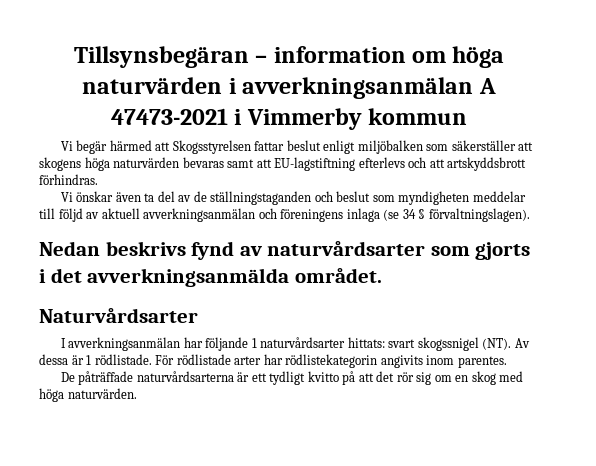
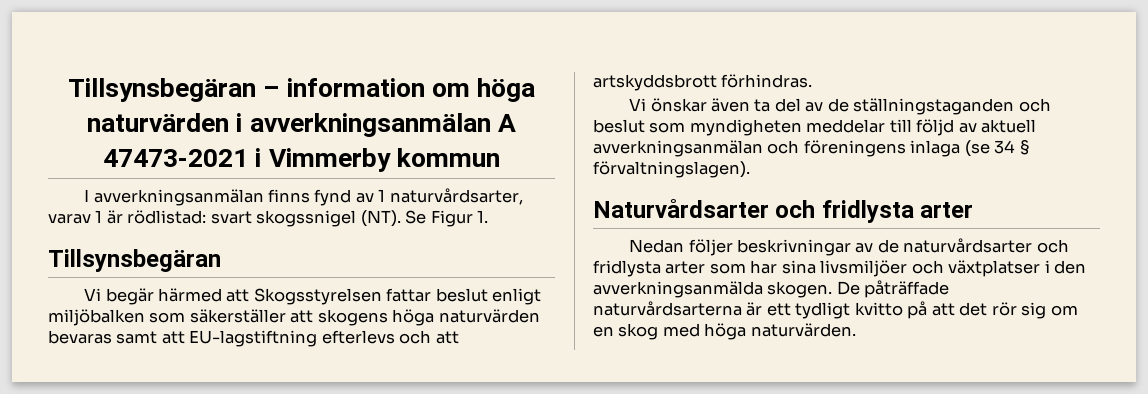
(468, 116) none -> [84,188,523,206] [48,210,489,227] [48,249,221,272] // I avverkningsanmälan finns fynd av 1 naturvårdsarter, varav 1 är rödlistad: svart skogssnigel (NT). Se Figur 1. // Tillsynsbegäran
[39,241,531,260] [39,268,382,287] [39,308,198,323] [60,337,530,351] [39,354,507,368] Nedan beskrivs fynd av naturvårdsarter som gjorts i det avverkningsanmälda området. // Naturvårdsarter // I avverkningsanmälan har följande 1 naturvårdsarter hittats: svart skogssnigel (NT). Av dessa är 1 rödlistade. För rödlistade arter har rödlistekategorin angivits inom parentes. // -> [593,199,974,223] [629,238,1069,256] [593,260,1087,277] [593,281,833,298] Naturvårdsarter och fridlysta arter // Nedan följer beskrivningar av de naturvårdsarter och fridlysta arter som har sina livsmiljöer och växtplatser i den avverkningsanmälda skogen.

